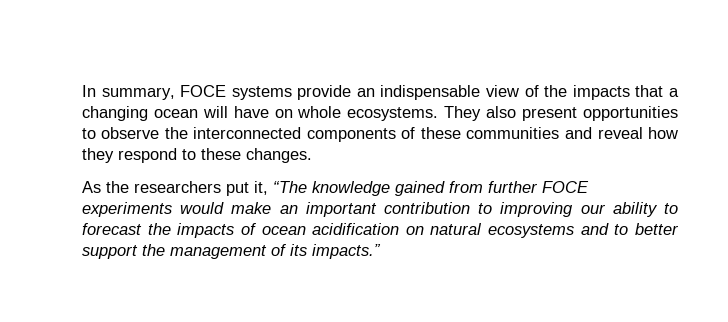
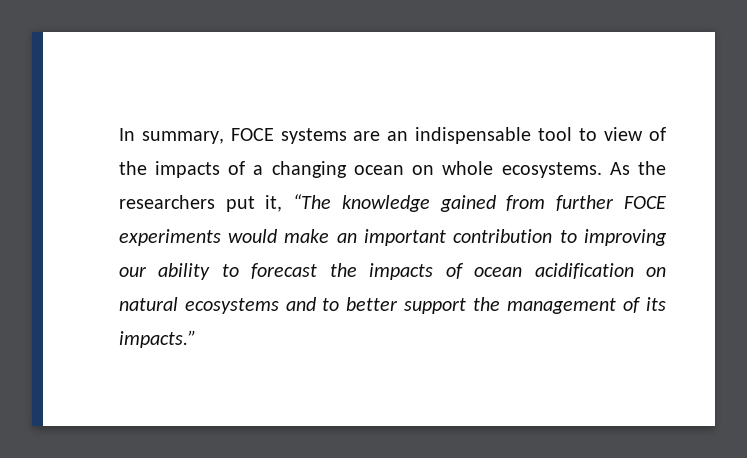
[297,85,352,100] provide -> [353,131,381,141] are
(481, 92) none -> [538,127,598,141] tool to
[635,85,664,97] that -> [228,161,246,175] of
[202,106,269,118] will have -> (404, 170) none
[444,106,678,121] [81,127,678,142] [81,148,312,163] They also present opportunities to observe the interconnected components of these communities and reveal how they respond to these changes. // -> (602, 170) none

